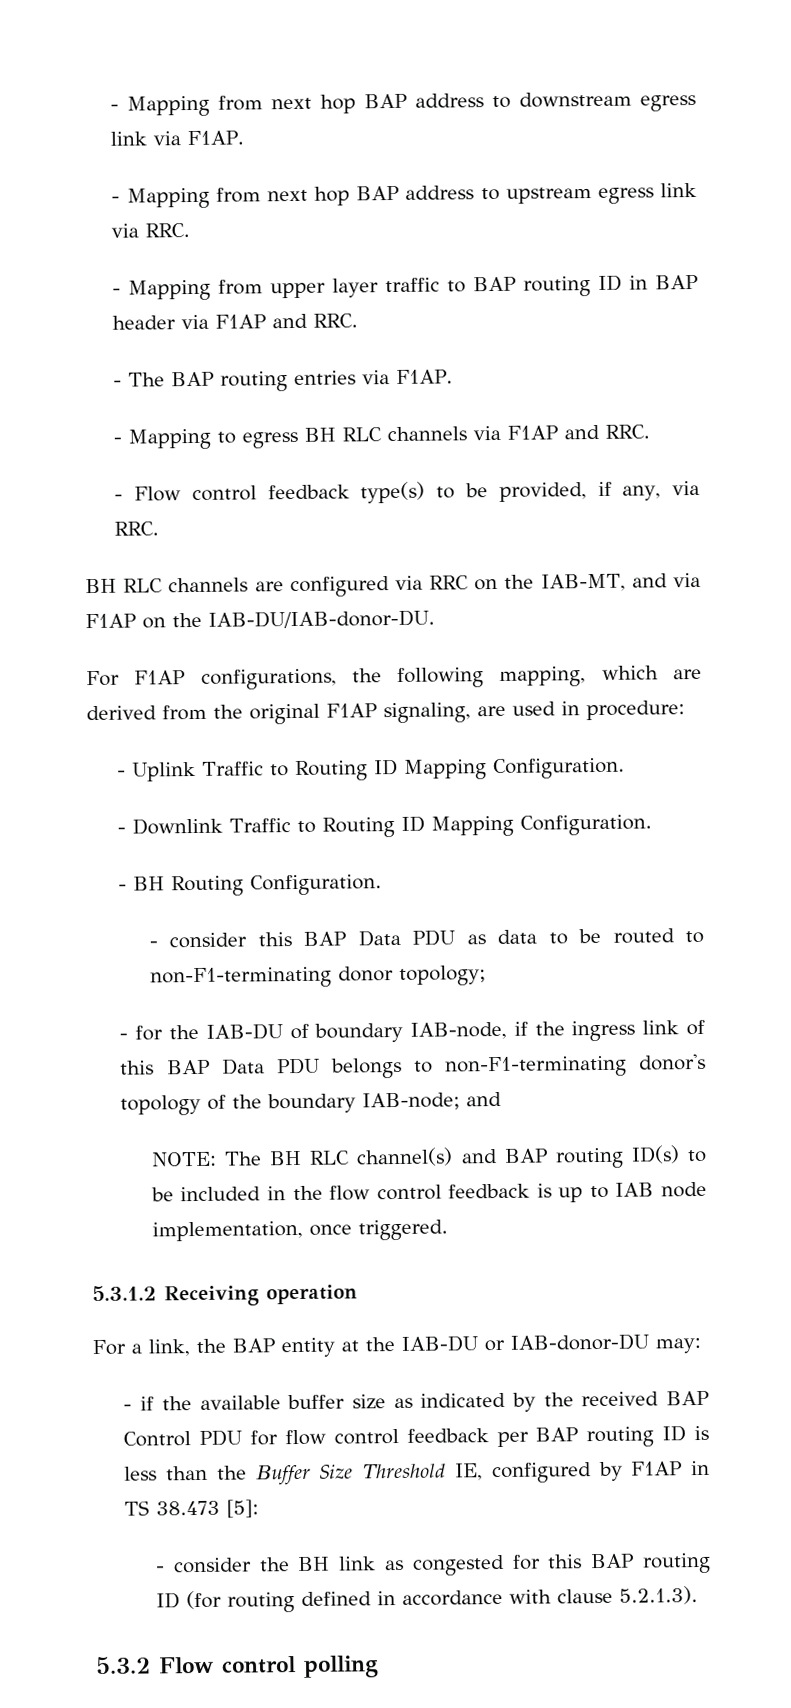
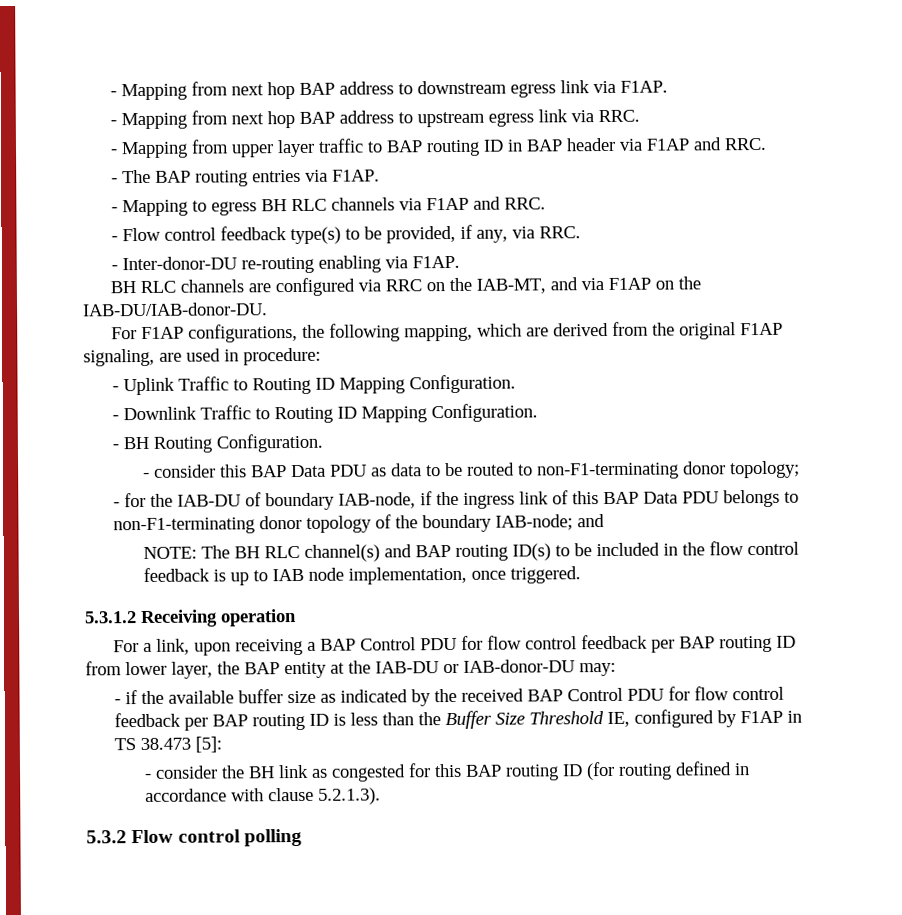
(160, 528) none -> [111,255,461,274] // - Inter-donor-DU re-routing enabling via F1AP.
[639,1053,706,1071] donor's -> [259,515,303,530] donor
(190, 1348) none -> [193,634,796,656] [85,661,213,679] upon receiving a BAP Control PDU for flow control feedback per BAP routing ID from lower layer,

